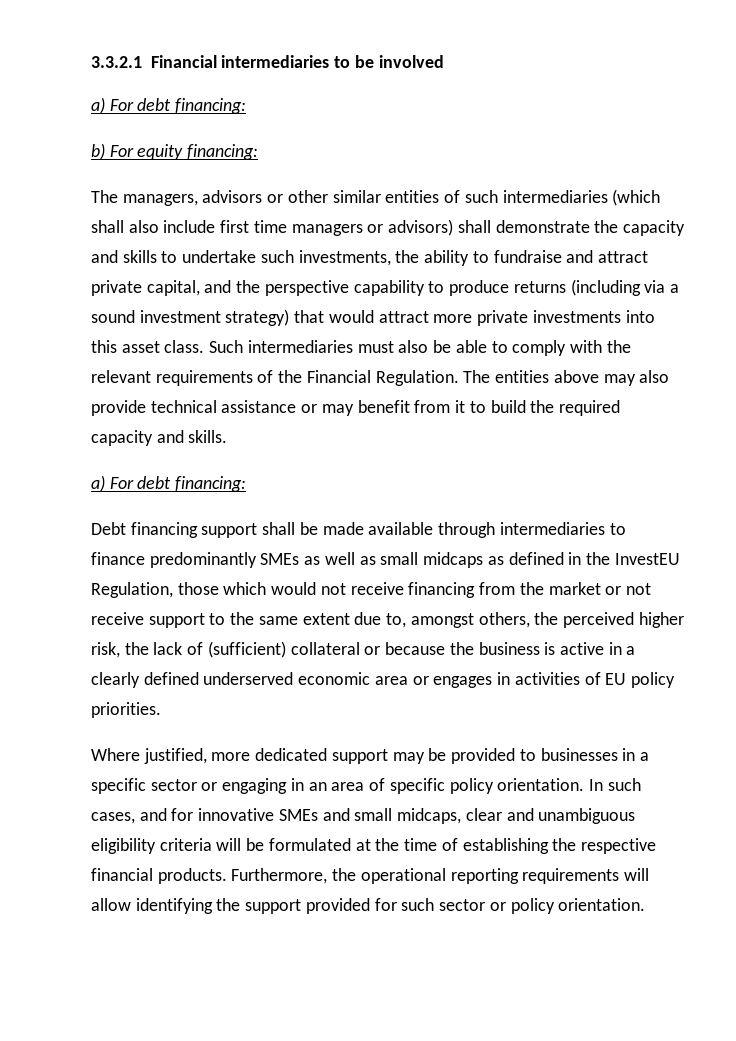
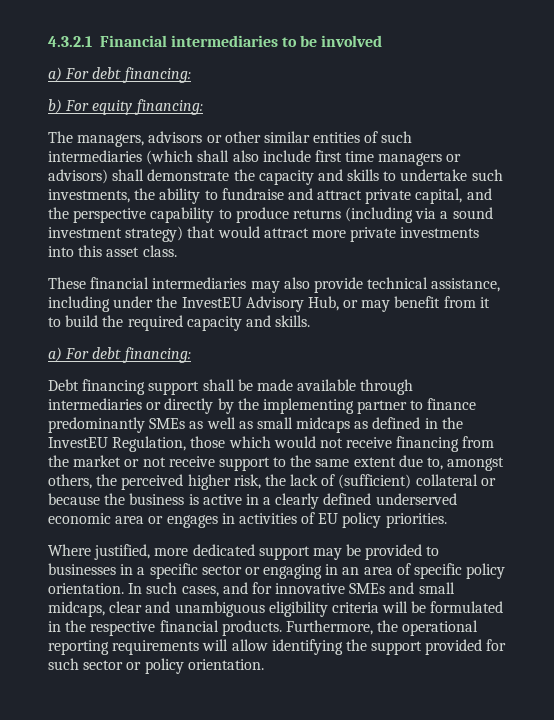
[91,56,142,68] 3.3.2.1 -> [48,36,92,47] 4.3.2.1
[209,340,631,356] [91,370,670,386] [91,400,297,416] Such intermediaries must also be able to comply with the relevant requirements of the Financial Regulation. The entities above may also provide technical assistance -> [48,277,501,293] [48,296,339,312] // These financial intermediaries may also provide technical assistance, including under the InvestEU Advisory Hub,
(605, 528) none -> [146,398,408,414] or directly by the implementing partner
[355,838,549,854] at the time of establishing -> [48,621,61,632] in

